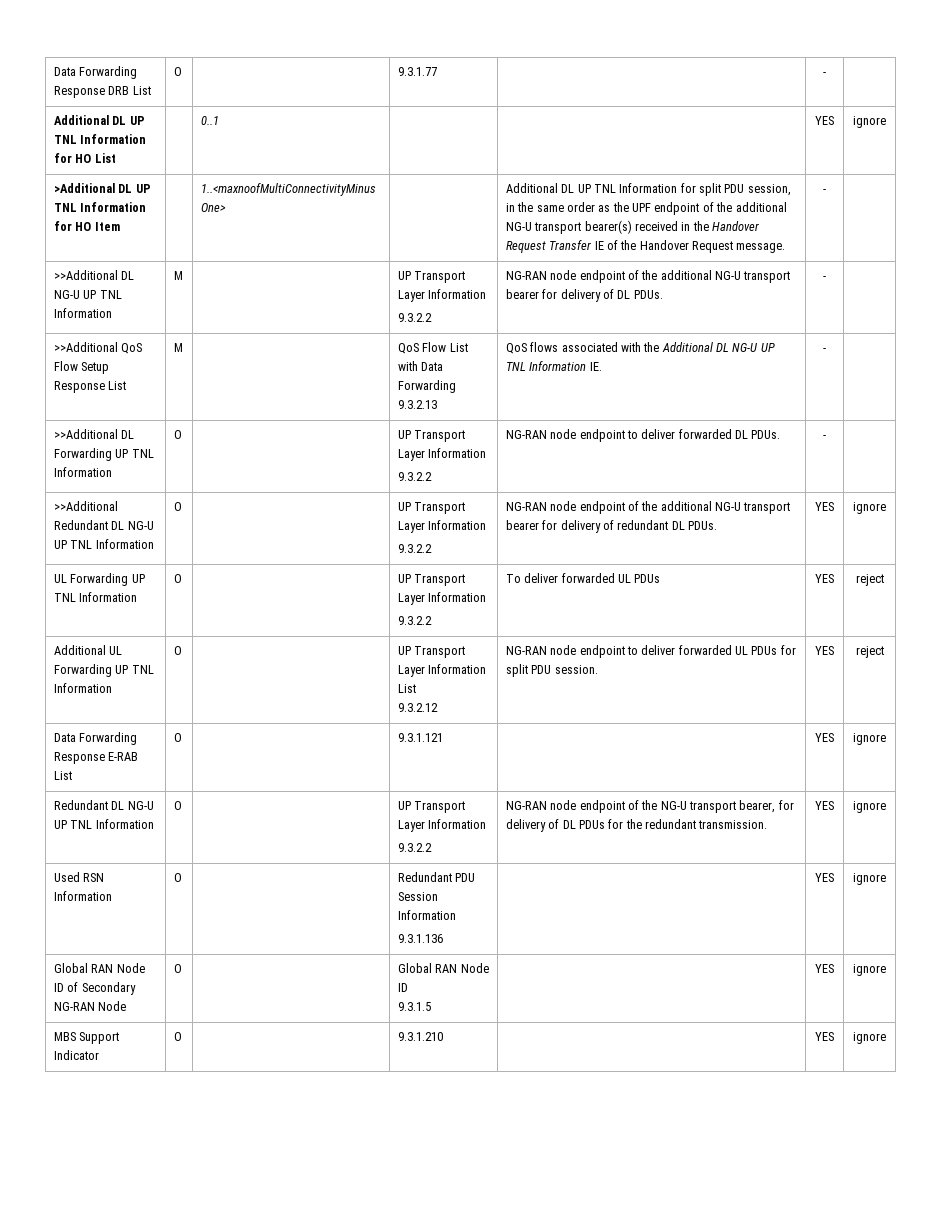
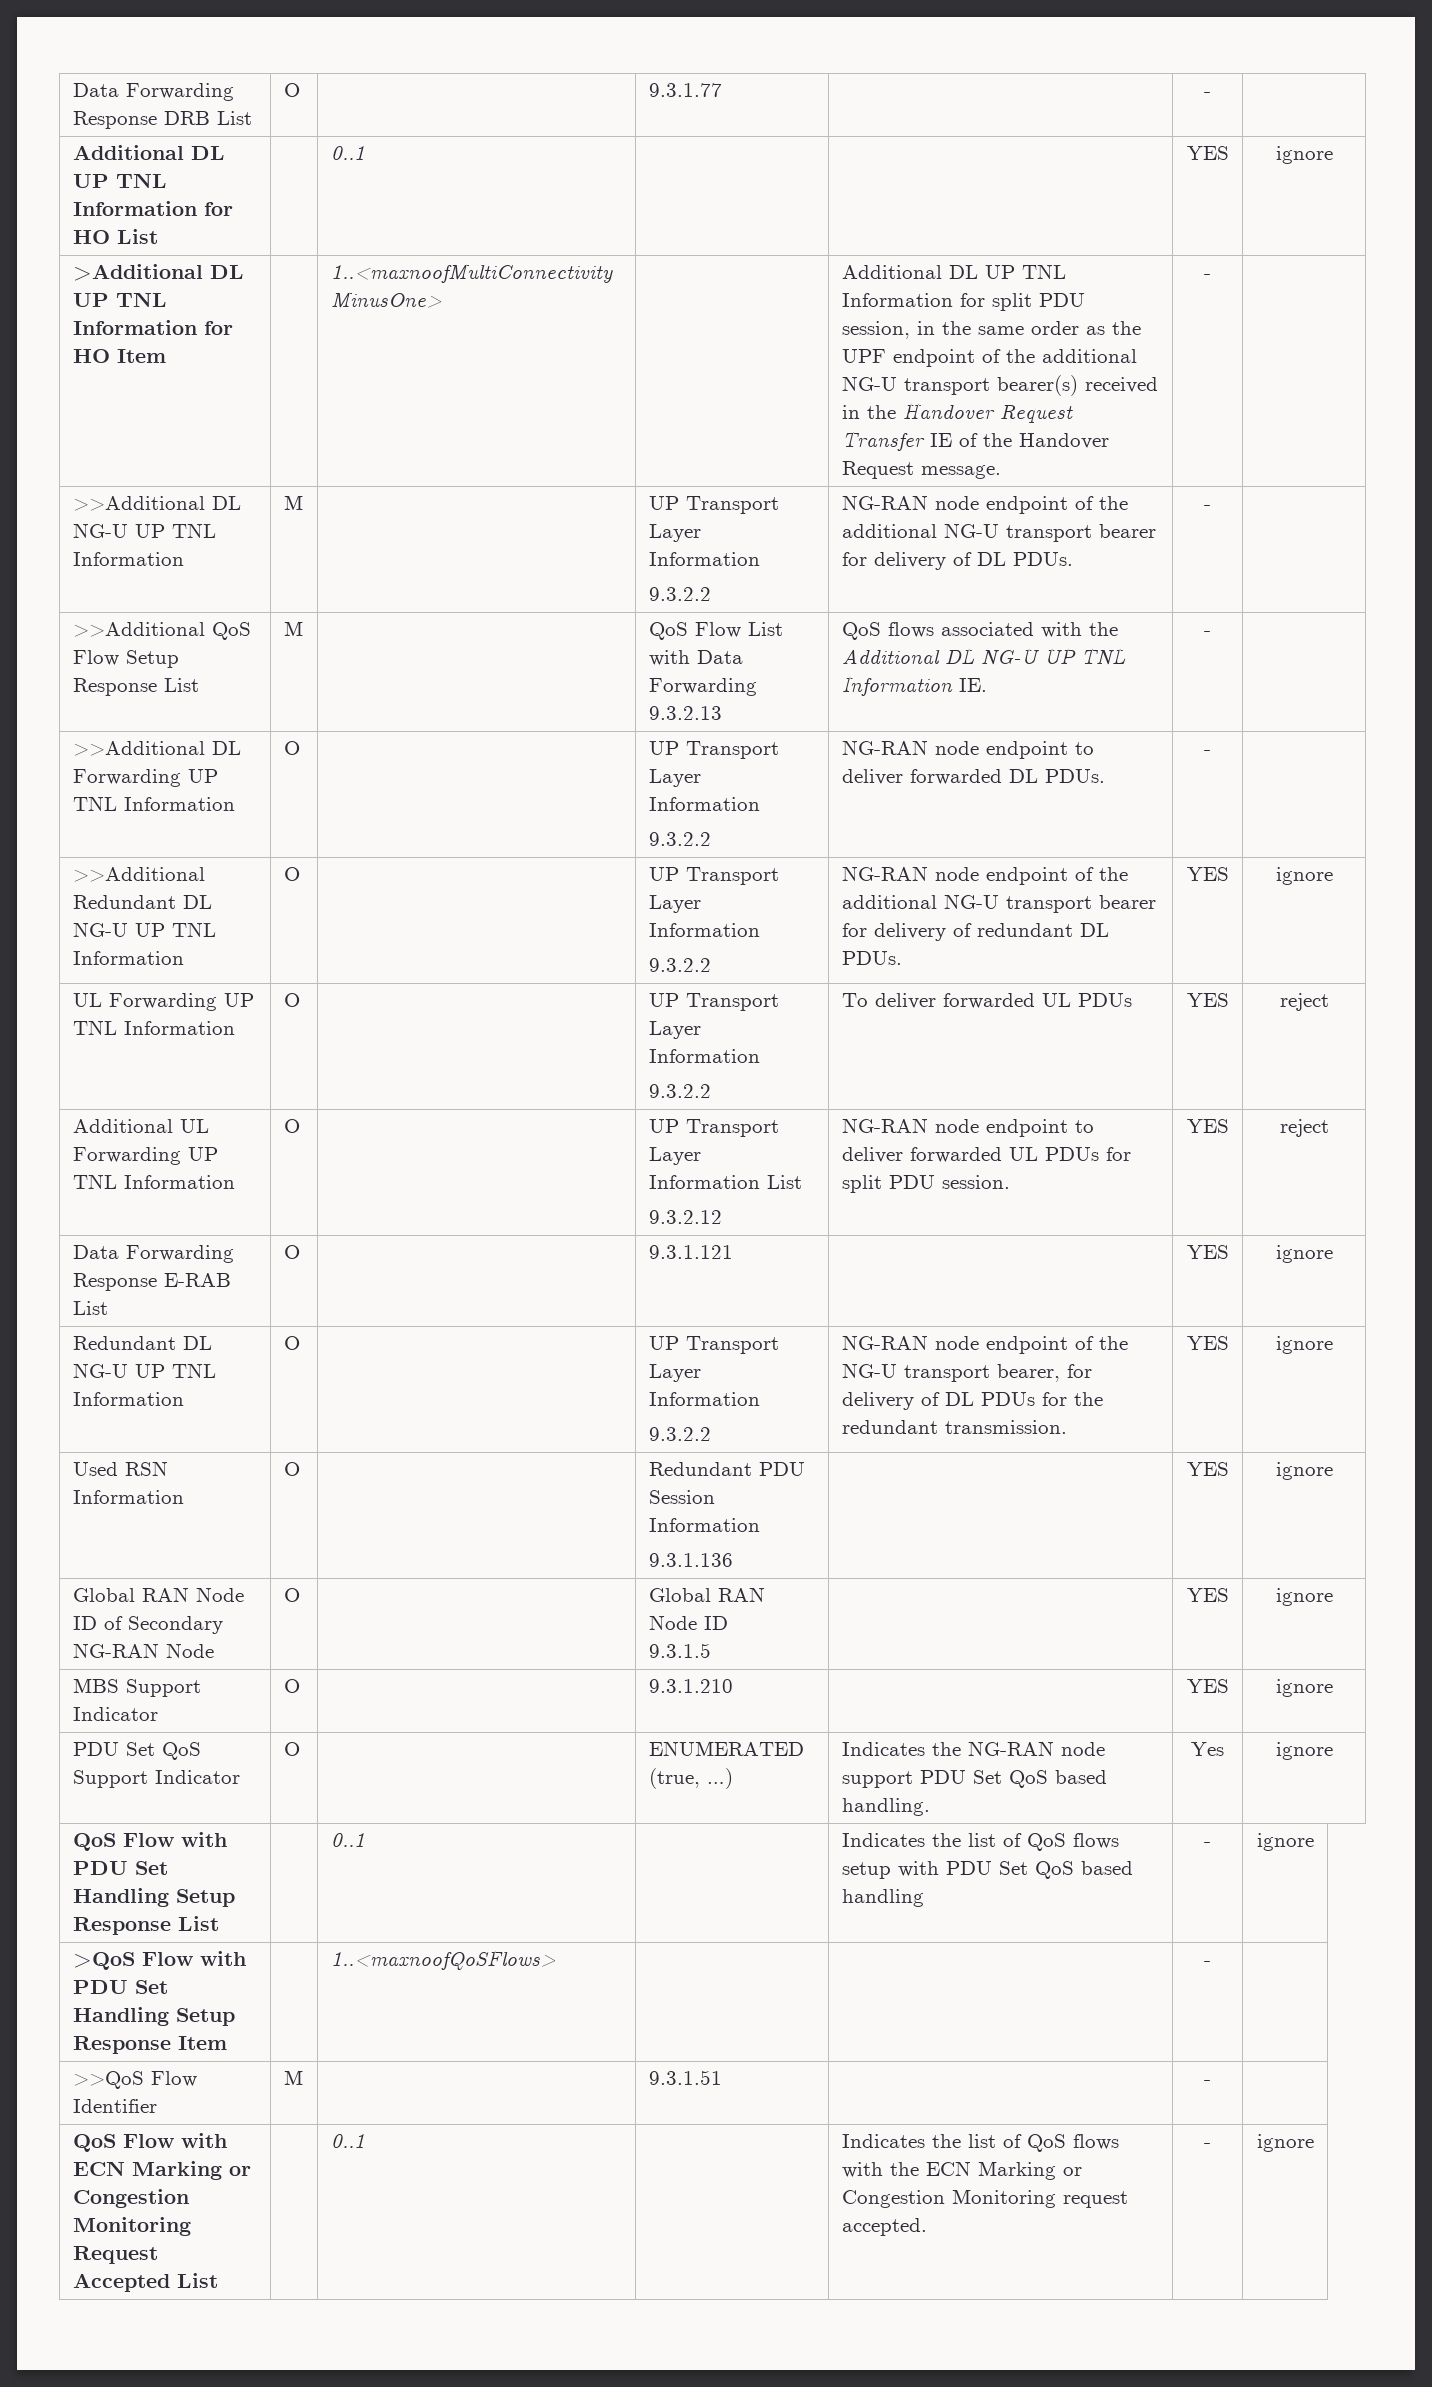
(886, 1038) none -> [72,1742,201,1760] [72,1770,240,1788] [283,1742,300,1756] [648,1741,804,1756] [648,1768,733,1789] [841,1741,1105,1756] [841,1770,1107,1788] [841,1798,930,1816] [1191,1742,1224,1756] [1275,1742,1333,1760] [72,1832,227,1851] [72,1861,168,1875] [72,1888,235,1907] [72,1916,219,1935] [330,1833,365,1847] [841,1833,1119,1851] [841,1861,1133,1879] [841,1889,924,1907] [1204,1842,1211,1847] [1256,1833,1314,1851] [72,1951,246,1970] [72,1980,168,1994] [72,2007,235,2026] [72,2036,227,2054] [330,1950,556,1970] [1204,1961,1211,1966] [72,2071,197,2089] [72,2099,157,2113] [283,2070,303,2085] [648,2070,722,2085] [1204,2080,1211,2085] [72,2133,227,2152] [72,2161,251,2180] [72,2189,189,2208] [72,2217,191,2236] [72,2246,158,2264] [72,2273,218,2292] [330,2134,365,2148] [841,2134,1119,2152] [841,2161,1082,2180] [841,2189,1128,2208] [841,2218,927,2236] [1204,2143,1211,2148] [1256,2134,1314,2152] // PDU Set QoS Support Indicator | O | | ENUMERATED (true, …) | Indicates the NG-RAN node support PDU Set QoS based handling. | Yes | ignore // QoS Flow with PDU Set Handling Setup Response List | | 0..1 | | Indicates the list of QoS flows setup with PDU Set QoS based handling | - | ignore // >QoS Flow with PDU Set Handling Setup Response Item | | 1..<maxnoofQoSFlows> | | | - | // >>QoS Flow Identifier | M | | 9.3.1.51 | | - | // QoS Flow with ECN Marking or Congestion Monitoring Request Accepted List | | 0..1 | | Indicates the list of QoS flows with the ECN Marking or Congestion Monitoring request accepted. | - | ignore

